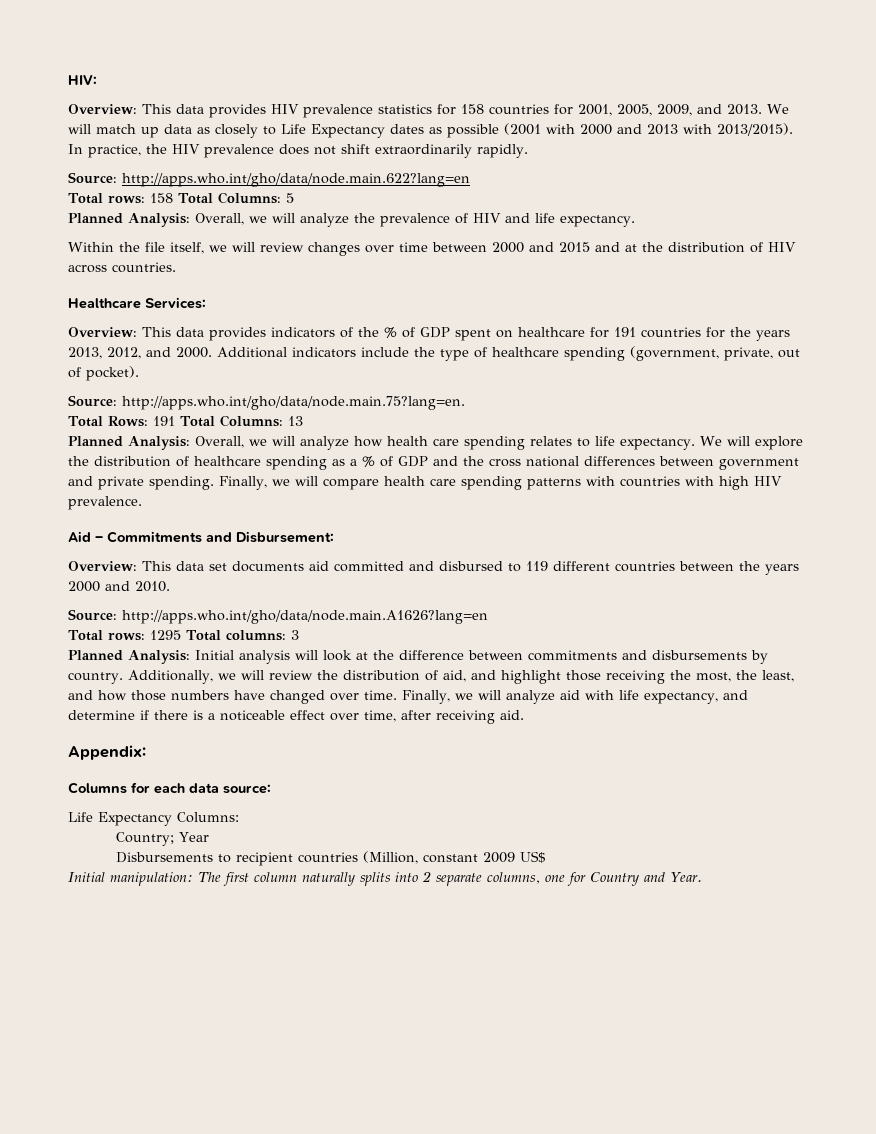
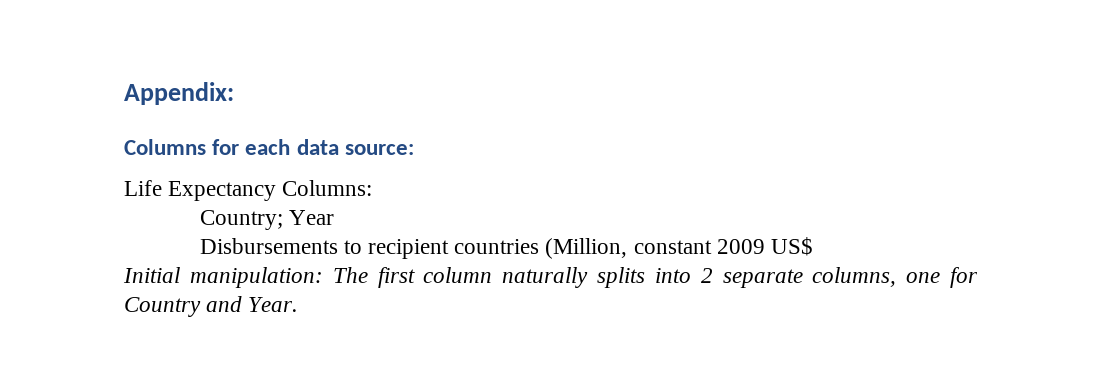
[68,75,97,85] [68,104,789,118] [68,123,793,138] [68,144,528,158] [68,172,470,187] [68,192,294,204] [68,213,635,227] [68,242,796,256] [68,262,176,273] [68,297,206,309] [68,327,790,341] [68,346,800,361] [68,366,139,381] [68,395,465,410] [68,415,303,427] [68,436,803,450] [68,456,799,470] [68,476,782,490] [68,496,142,510] [68,531,334,543] [68,561,799,575] [68,581,170,592] [68,609,488,624] [68,630,299,641] [68,650,768,664] [68,670,794,684] [68,690,748,704] [68,710,524,724] HIV: // Overview: This data provides HIV prevalence statistics for 158 countries for 2001, 2005, 2009, and 2013. We will match up data as closely to Life Expectancy dates as possible (2001 with 2000 and 2013 with 2013/2015). In practice, the HIV prevalence does not shift extraordinarily rapidly. // Source: http://apps.who.int/gho/data/node.main.622?lang=en // Total rows: 158 Total Columns: 5 // Planned Analysis: Overall, we will analyze the prevalence of HIV and life expectancy. // Within the file itself, we will review changes over time between 2000 and 2015 and at the distribution of HIV across countries. // Healthcare Services: // Overview: This data provides indicators of the % of GDP spent on healthcare for 191 countries for the years 2013, 2012, and 2000. Additional indicators include the type of healthcare spending (government, private, out of pocket). // Source: http://apps.who.int/gho/data/node.main.75?lang=en. // Total Rows: 191 Total Columns: 13 // Planned Analysis: Overall, we will analyze how health care spending relates to life expectancy. We will explore the distribution of healthcare spending as a % of GDP and the cross national differences between government and private spending. Finally, we will compare health care spending patterns with countries with high HIV prevalence. // Aid – Commitments and Disbursement: // Overview: This data set documents aid committed and disbursed to 119 different countries between the years 2000 and 2010. // Source: http://apps.who.int/gho/data/node.main.A1626?lang=en // Total rows: 1295 Total columns: 3 // Planned Analysis: Initial analysis will look at the difference between commitments and disbursements by country. Additionally, we will review the distribution of aid, and highlight those receiving the most, the least, and how those numbers have changed over time. Finally, we will analyze aid with life expectancy, and determine if there is a noticeable effect over time, after receiving aid. // -> (124, 93) none

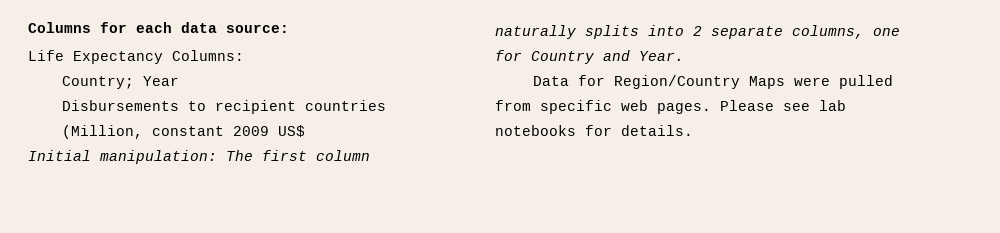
[124,82,234,105] Appendix: // -> (28, 27) none
(299, 304) none -> [532,75,893,89] [495,100,846,114] [495,125,693,136] // Data for Region/Country Maps were pulled from specific web pages. Please see lab notebooks for details.

